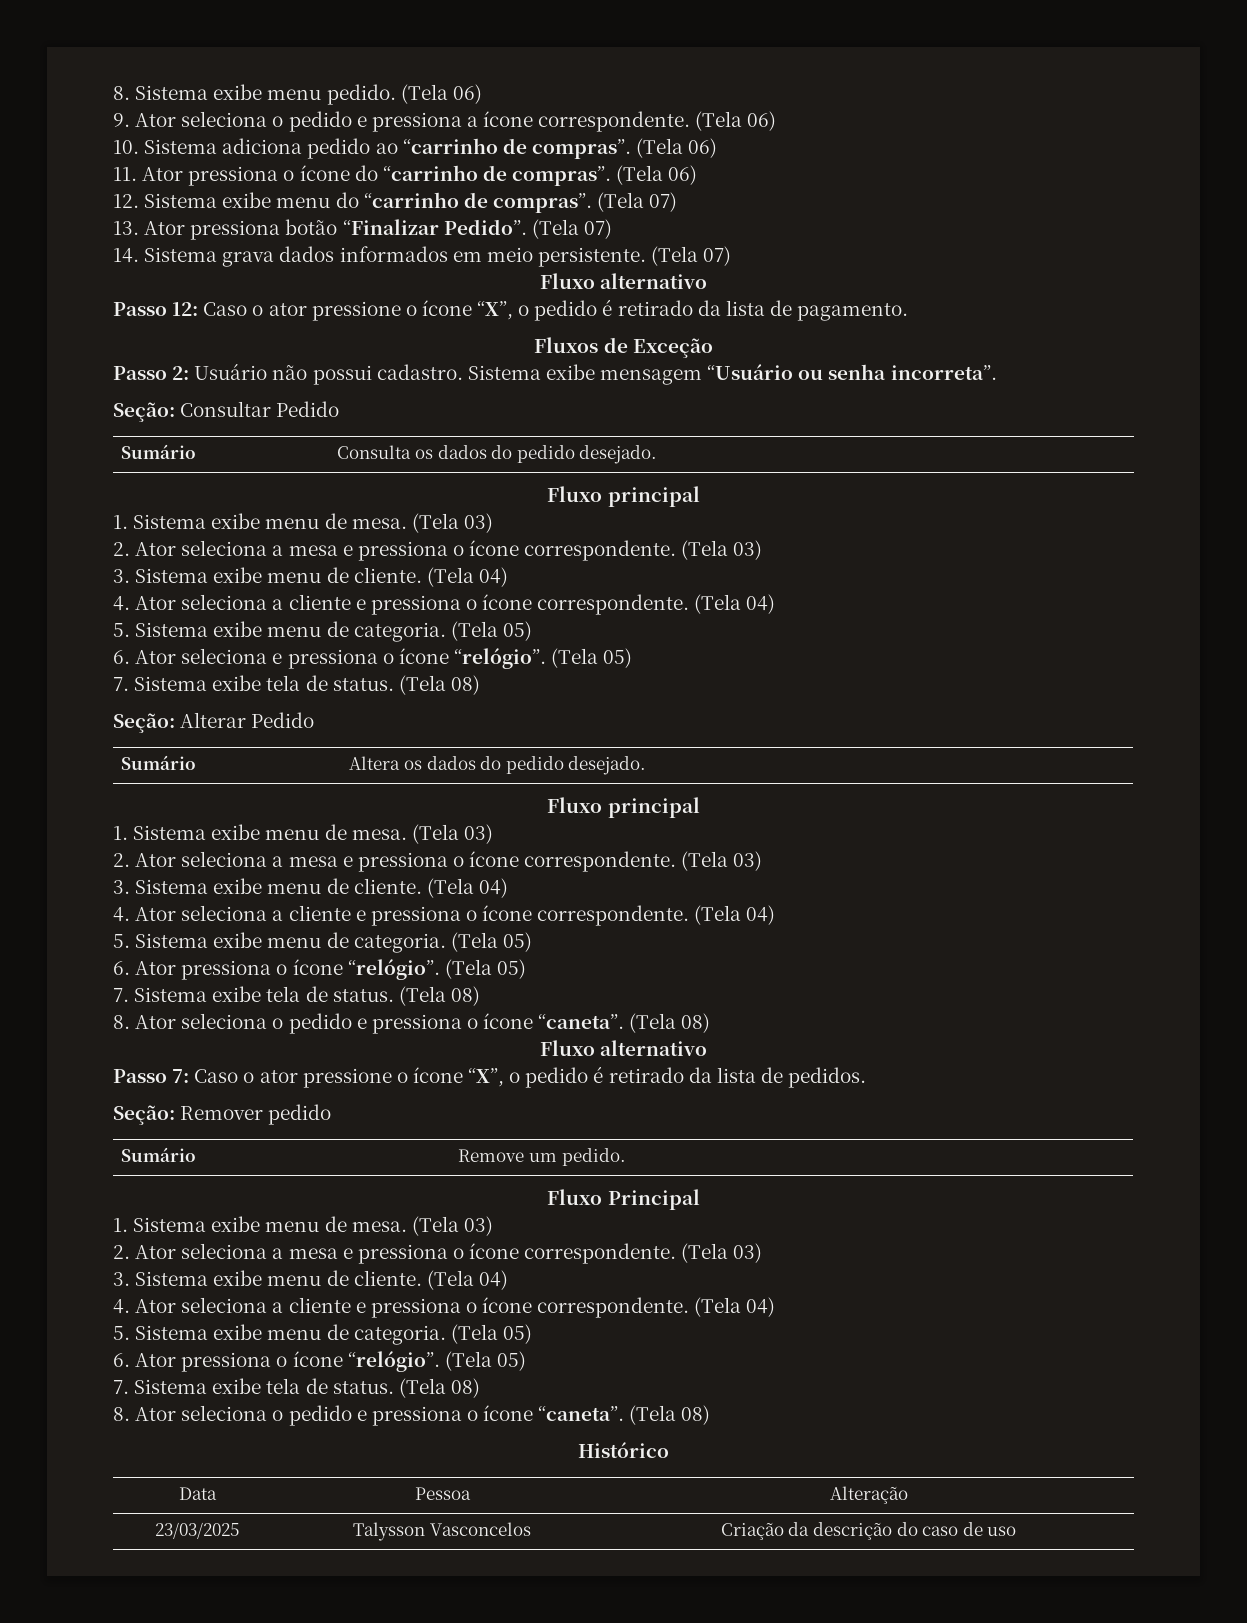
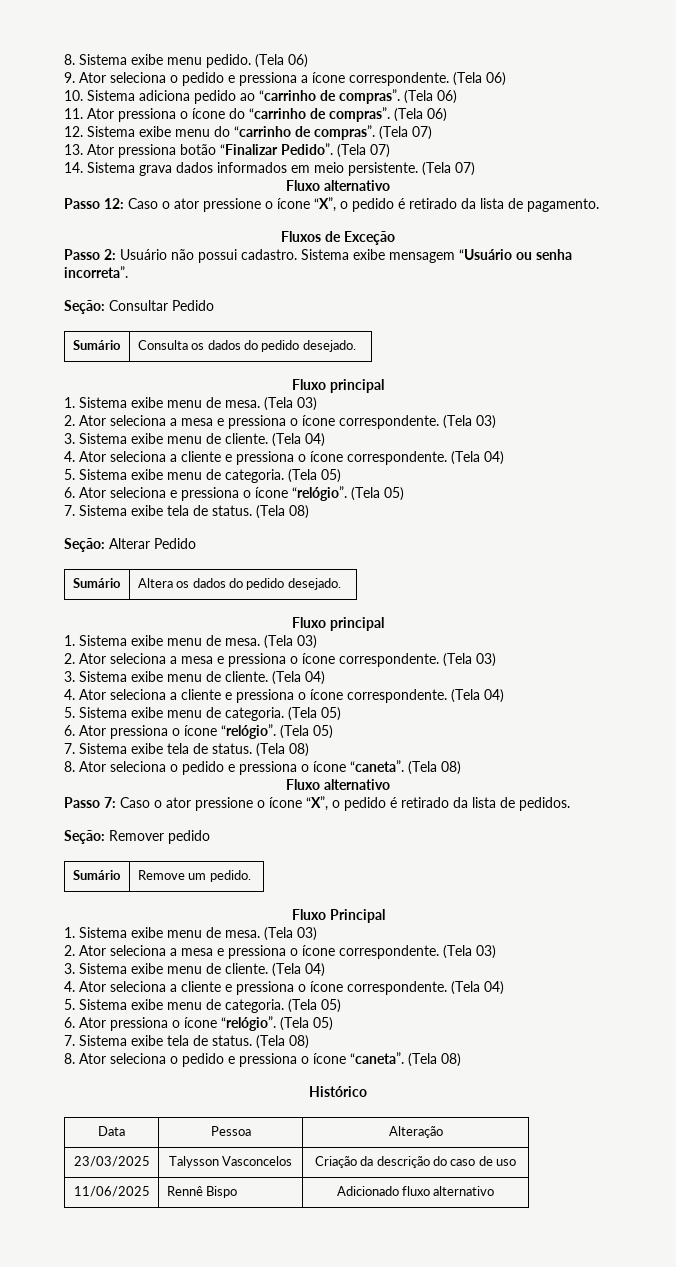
(1017, 1531) none -> [73,1186,150,1197] [166,1186,238,1198] [336,1186,495,1196] // 11/06/2025 | Rennê Bispo | Adicionado fluxo alternativo

